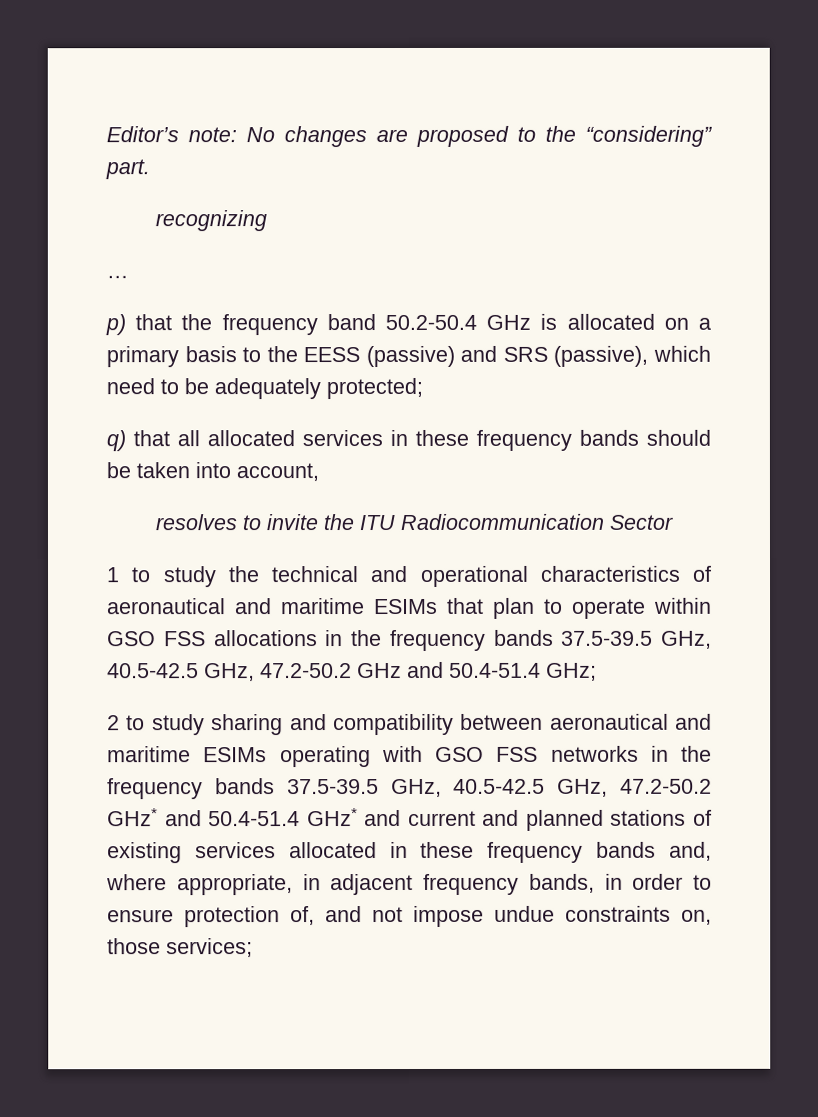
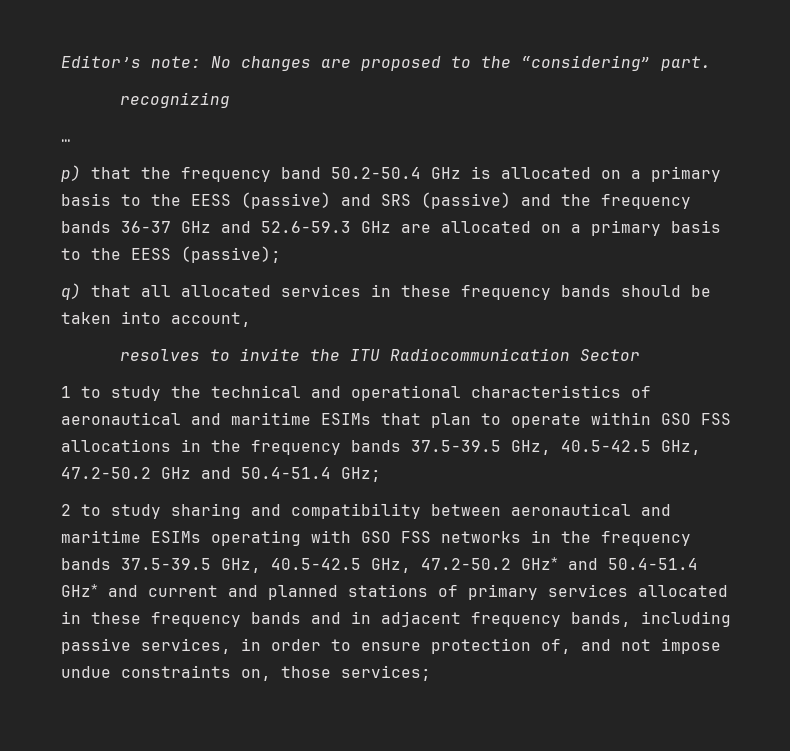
[553,345,711,367] [106,377,423,400] (passive), which need to be adequately protected; -> [421,192,691,209] [61,220,721,236] [61,246,281,263] (passive) and the frequency bands 36-37 GHz and 52.6-59.3 GHz are allocated on a primary basis to the EESS (passive);
[107,842,182,864] existing -> [468,584,538,600] primary
[669,841,712,861] [106,874,293,896] and, where appropriate, -> [311,612,341,624] and
(595, 883) none -> [641,611,731,627] [61,638,231,654] including passive services,

